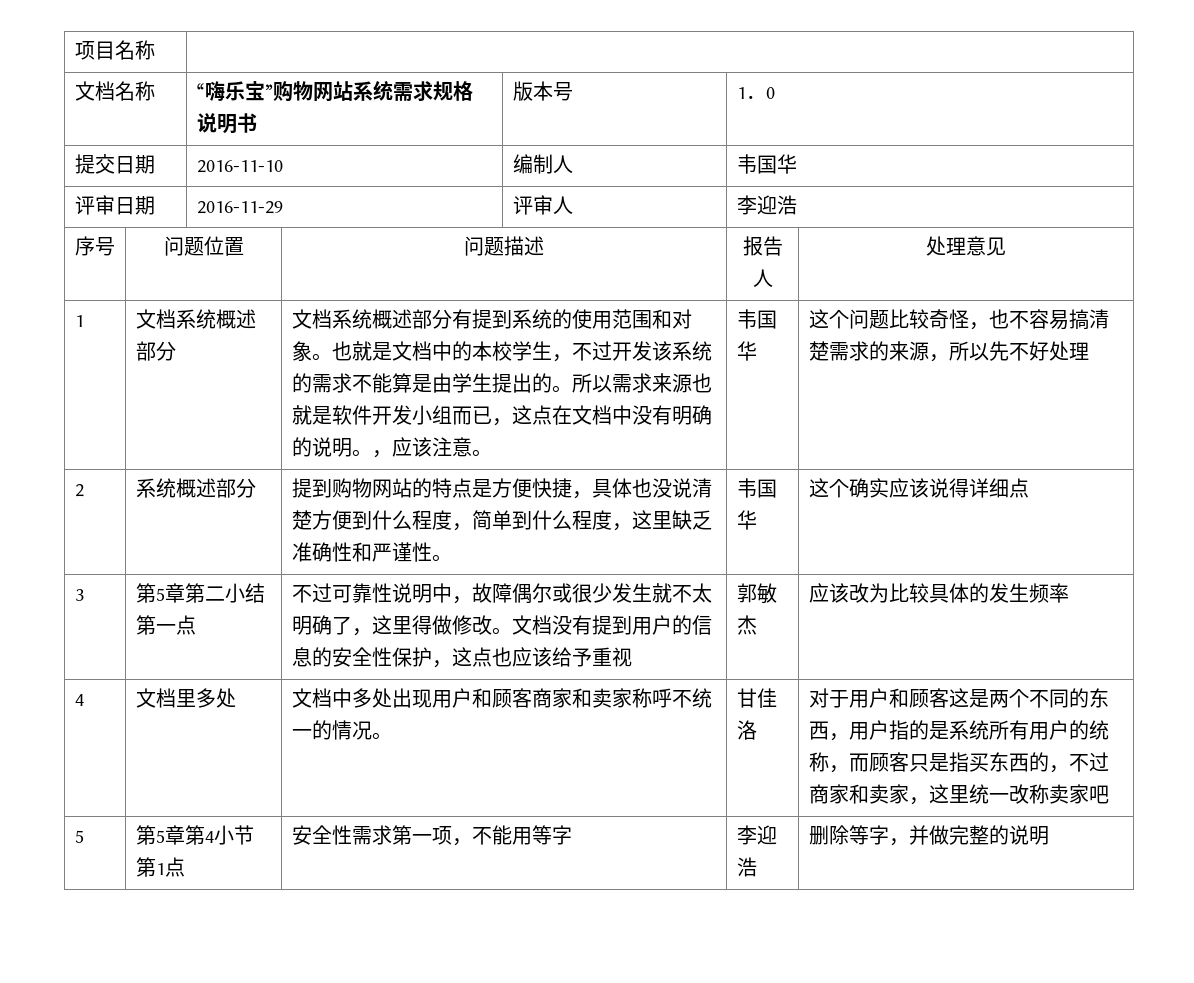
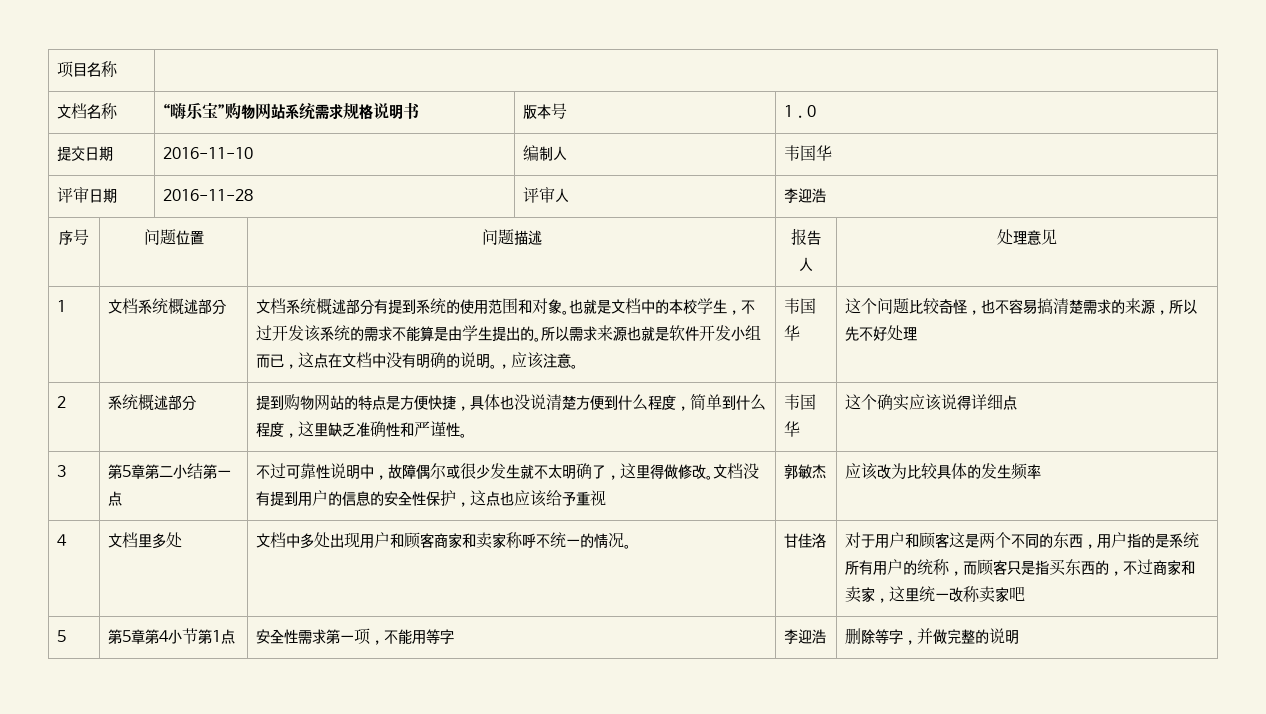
[196,201,283,214] 2016-11-29 -> [163,189,254,201] 2016-11-28

